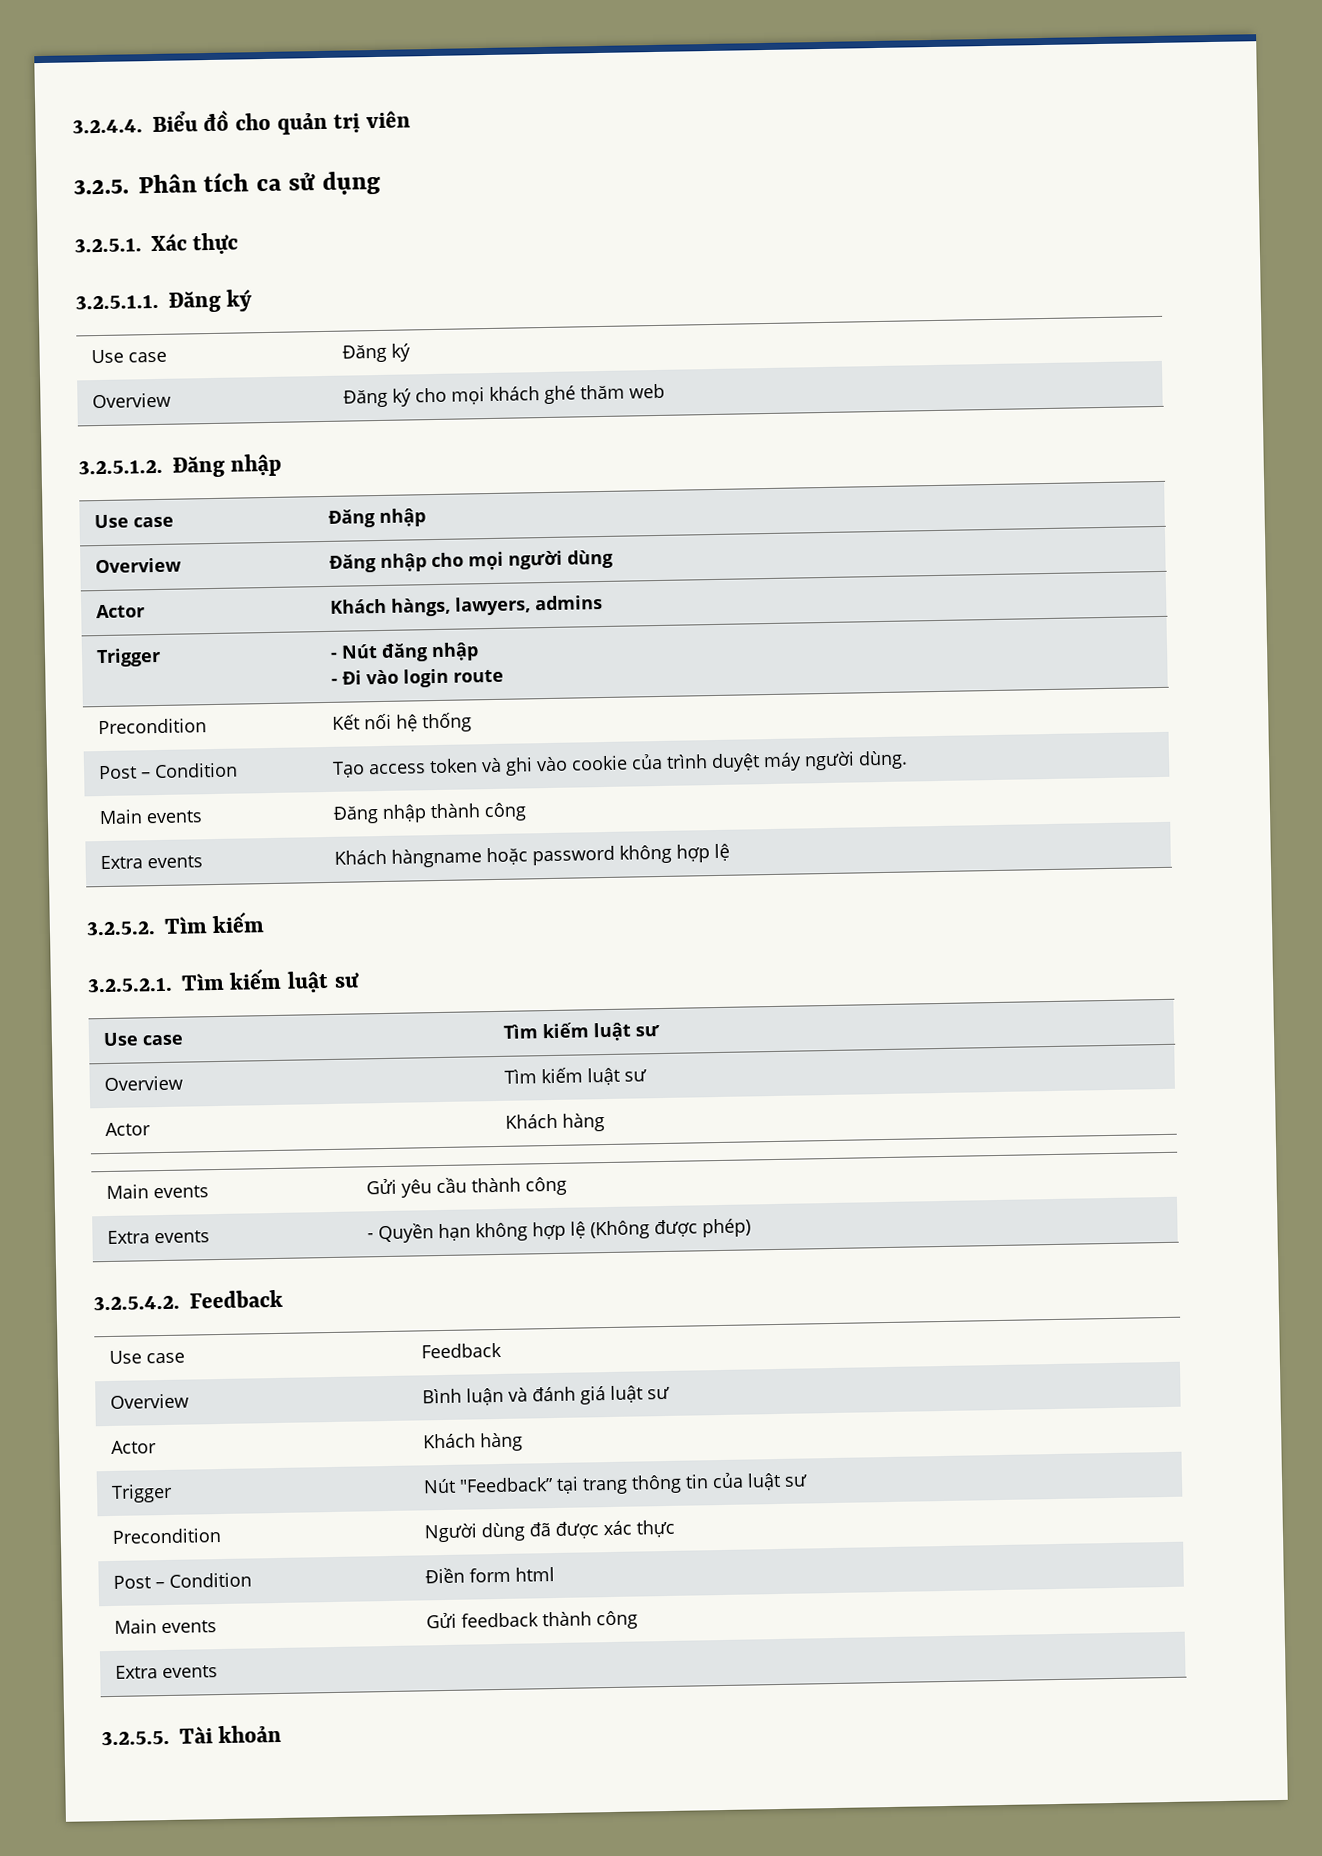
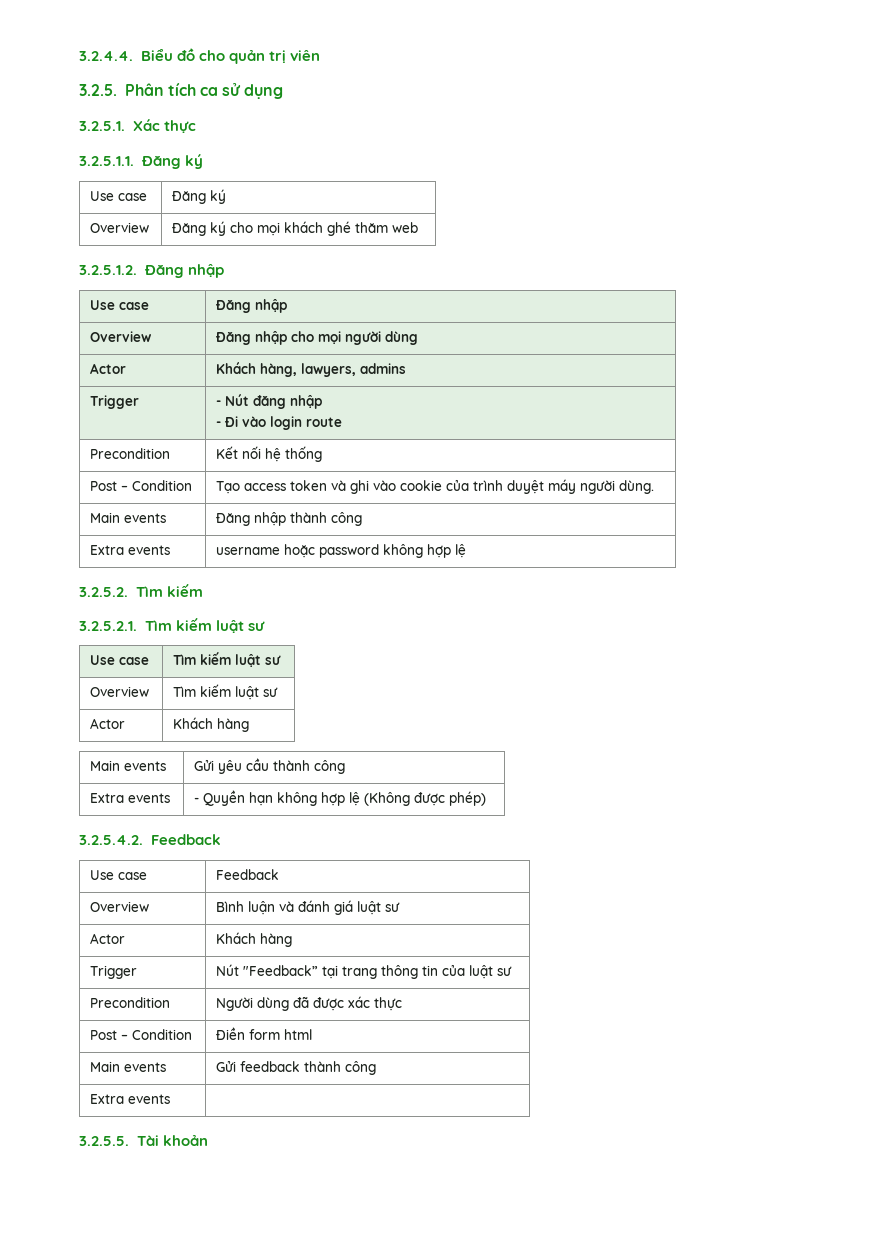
[390,597,451,617] hàngs, -> [260,363,298,377] hàng,
[333,848,482,868] Khách hàngname -> [216,547,281,555] username

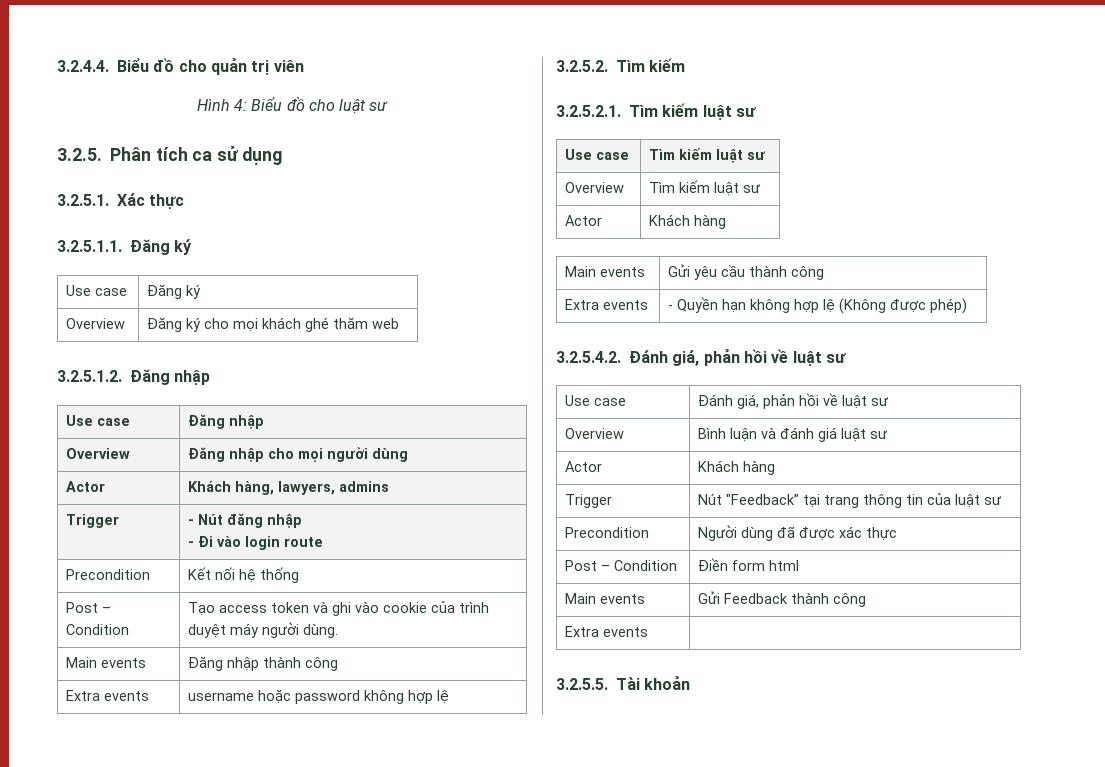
(320, 55) none -> [196,97,389,114] // Hình 4: Biểu đồ cho luật sư
[150,834,221,845] [90,870,148,880] [216,869,280,880] Feedback // Use case | Feedback -> [629,349,846,366] [565,395,627,406] [698,393,890,409] Đánh giá, phản hồi về luật sư // Use case | Đánh giá, phản hồi về luật sư
[240,1061,301,1072] feedback -> [724,593,789,604] Feedback

